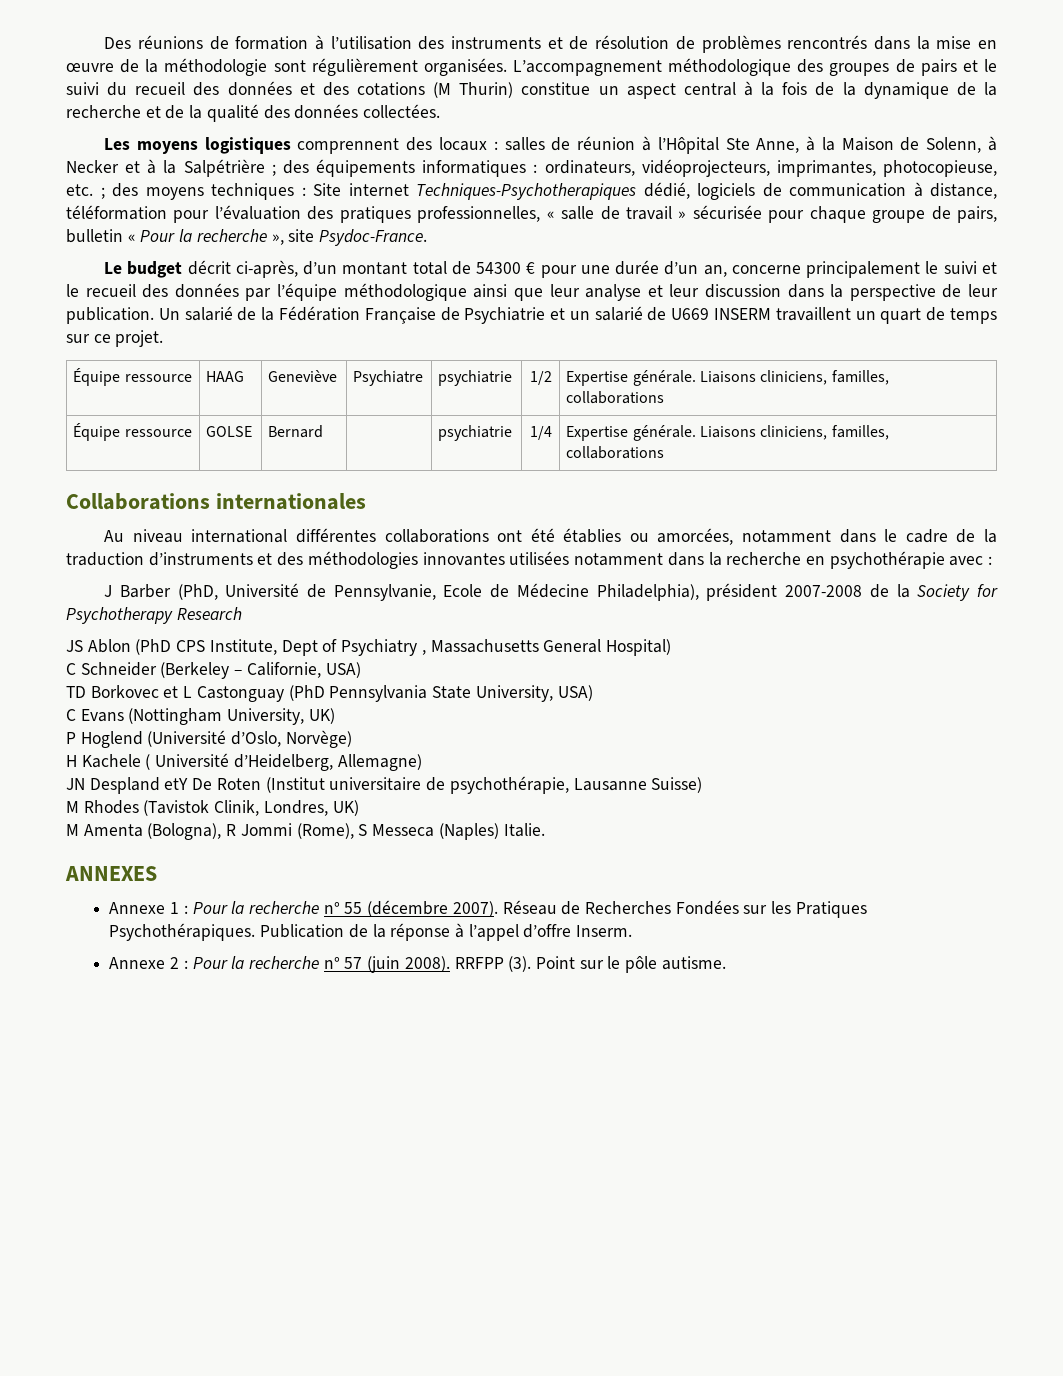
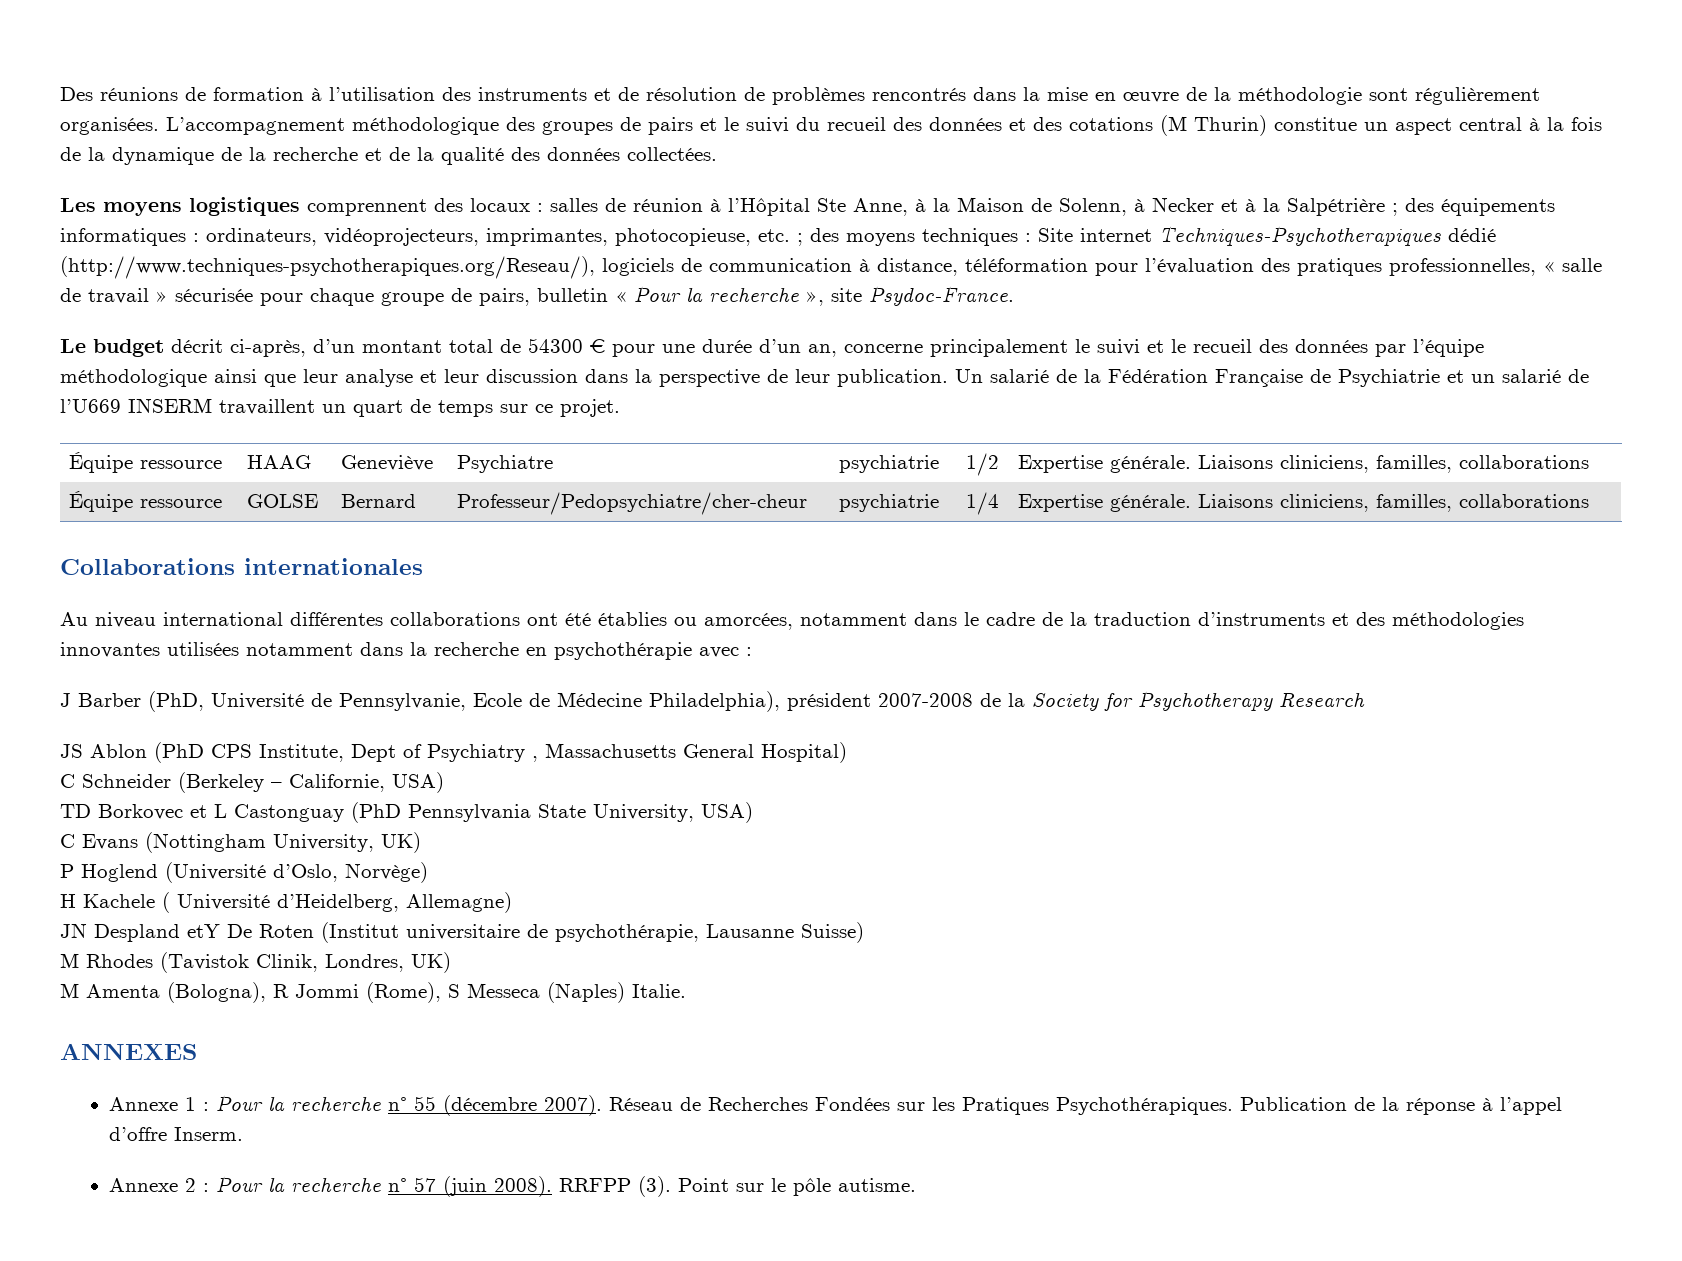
[643,182,690,199] dédié, -> [1448,228,1496,242] [60,256,595,279] dédié (http://www.techniques-psychotherapiques.org/Reseau/),
[671,308,710,320] U669 -> [60,399,121,413] l’U669
(324, 431) none -> [457,492,808,515] Professeur/Pedopsychiatre/cher-cheur

